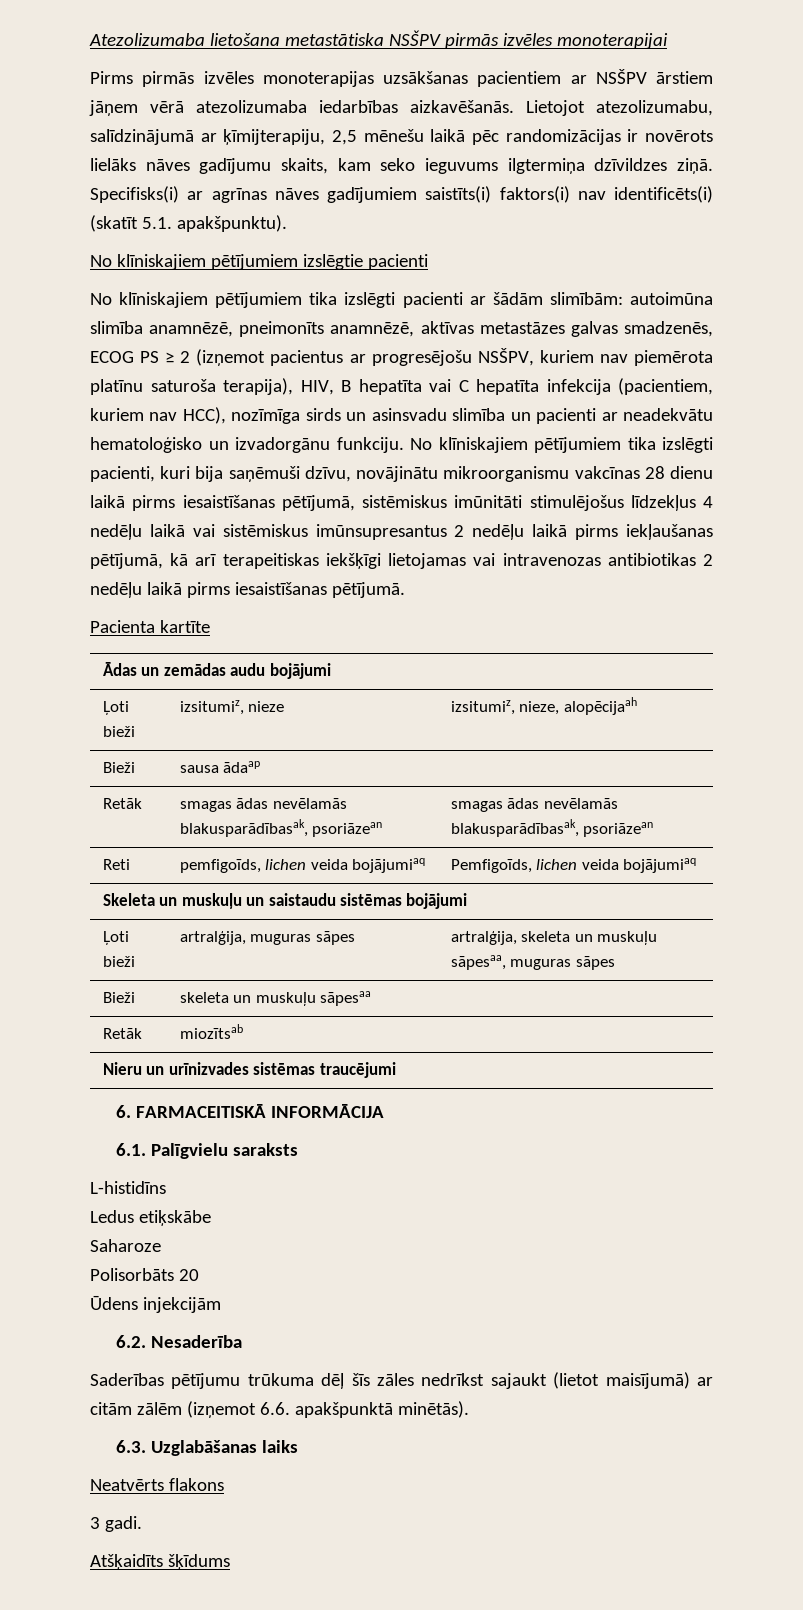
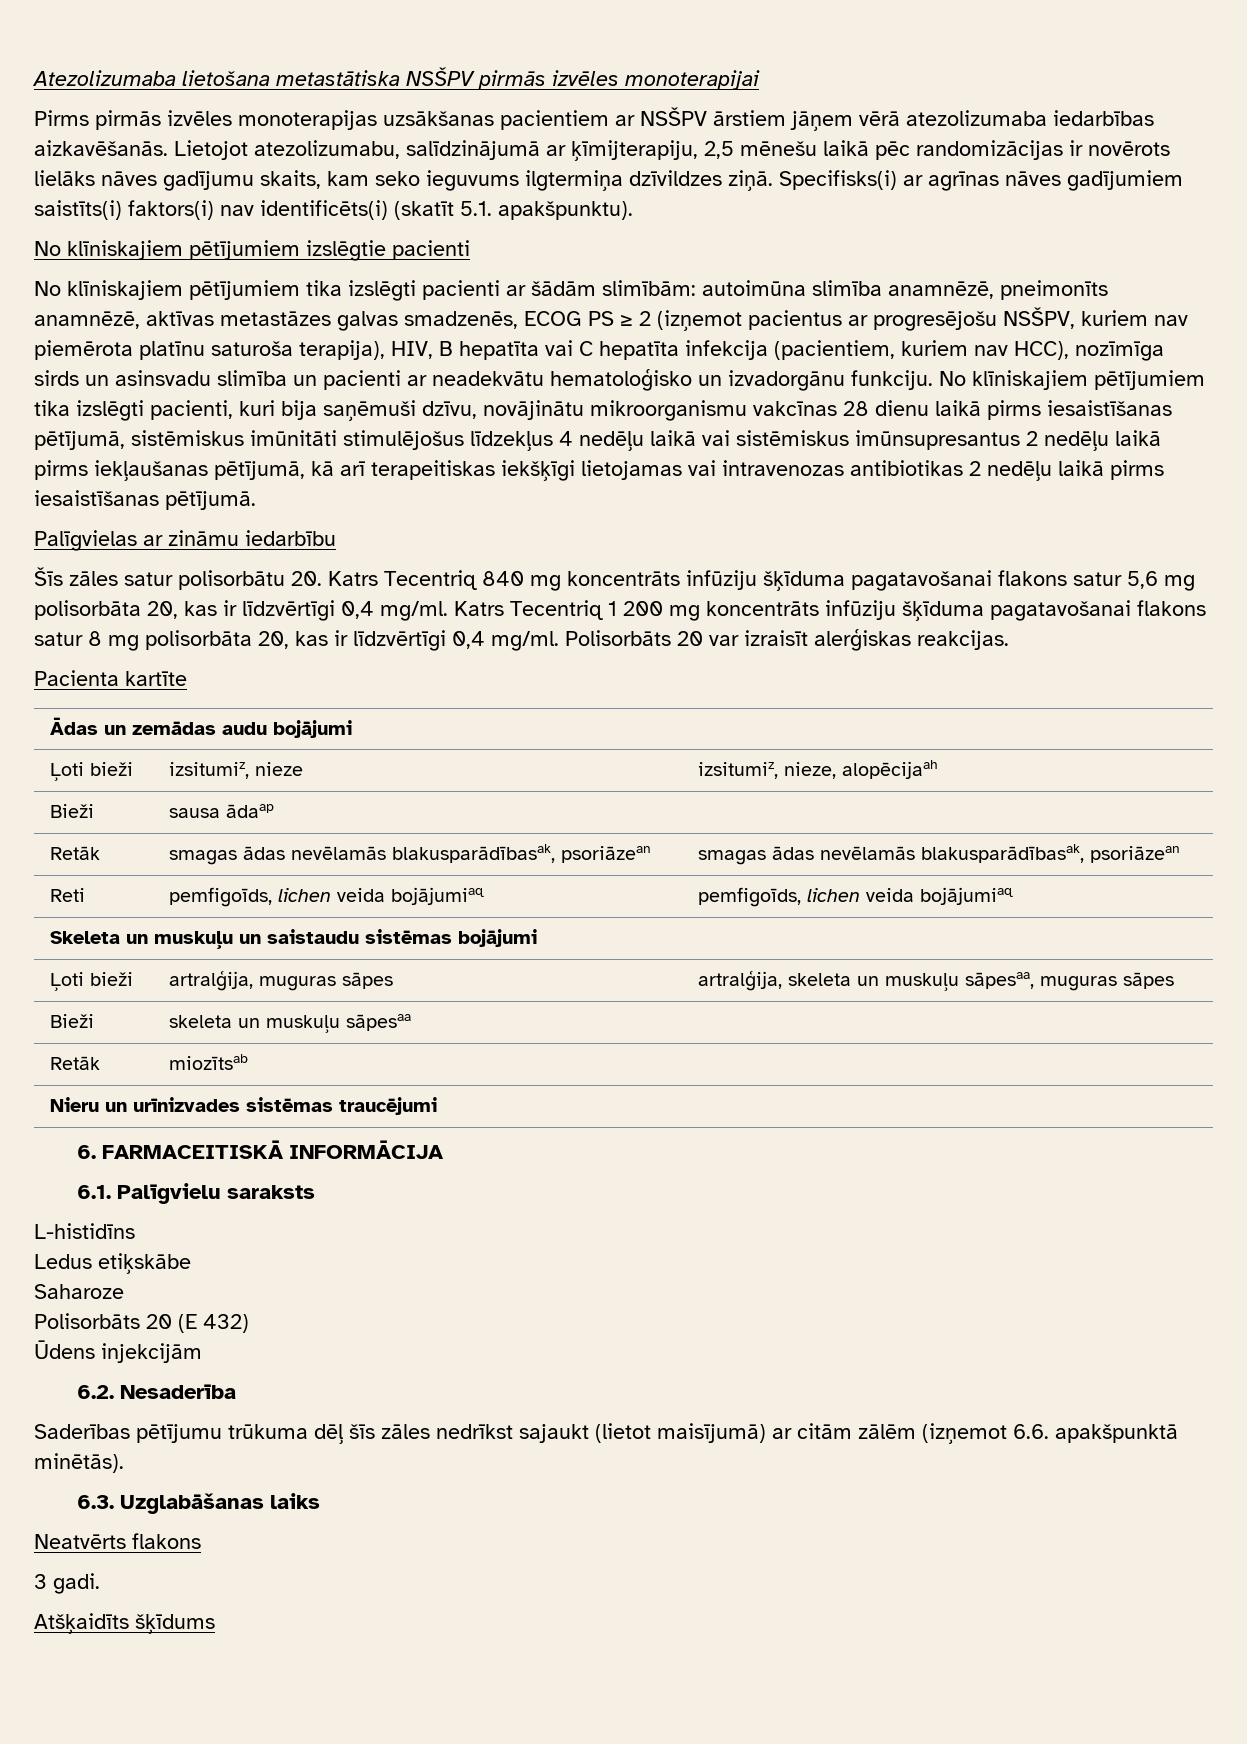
(405, 590) none -> [34,530,336,551] [34,567,1195,591] [34,600,1206,621] [34,629,1009,651] // Palīgvielas ar zināmu iedarbību // Šīs zāles satur polisorbātu 20. Katrs Tecentriq 840 mg koncentrāts infūziju šķīduma pagatavošanai flakons satur 5,6 mg polisorbāta 20, kas ir līdzvērtīgi 0,4 mg/ml. Katrs Tecentriq 1 200 mg koncentrāts infūziju šķīduma pagatavošanai flakons satur 8 mg polisorbāta 20, kas ir līdzvērtīgi 0,4 mg/ml. Polisorbāts 20 var izraisīt alerģiskas reakcijas.
[450,859,532,873] Pemfigoīds, -> [697,887,801,907] pemfigoīds,
(199, 1275) none -> [178,1314,249,1333] (E 432)

